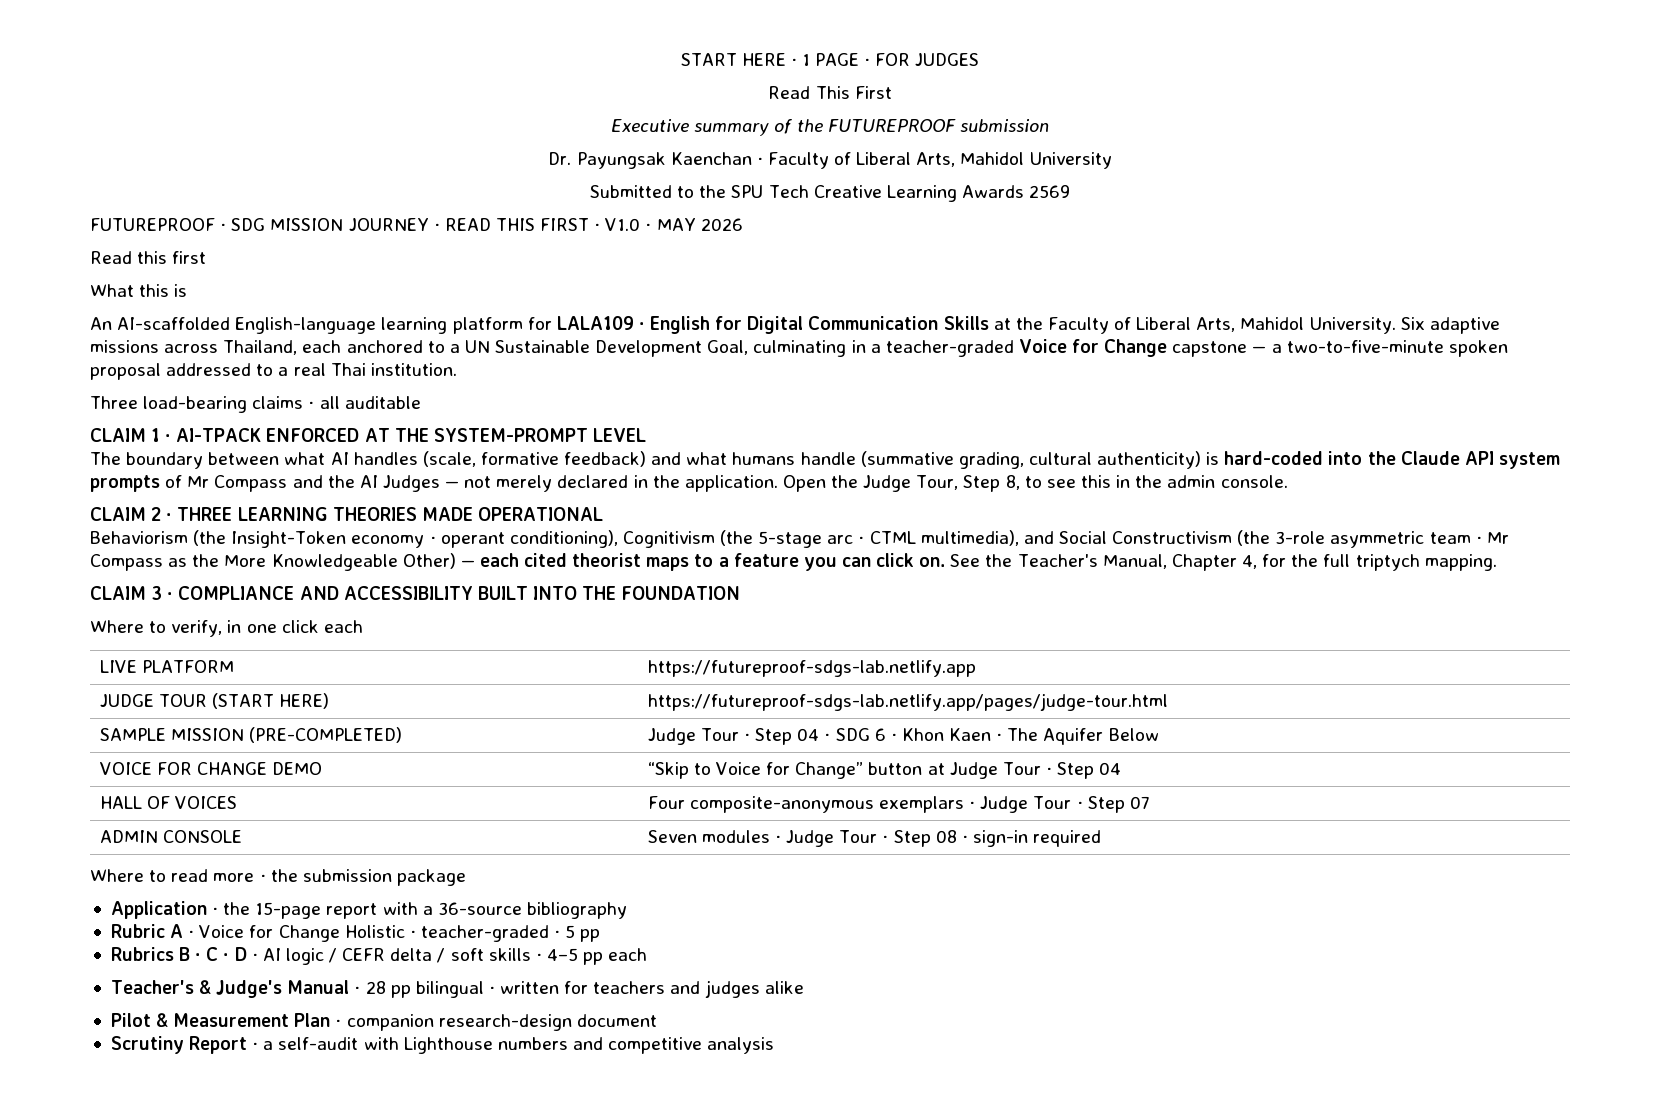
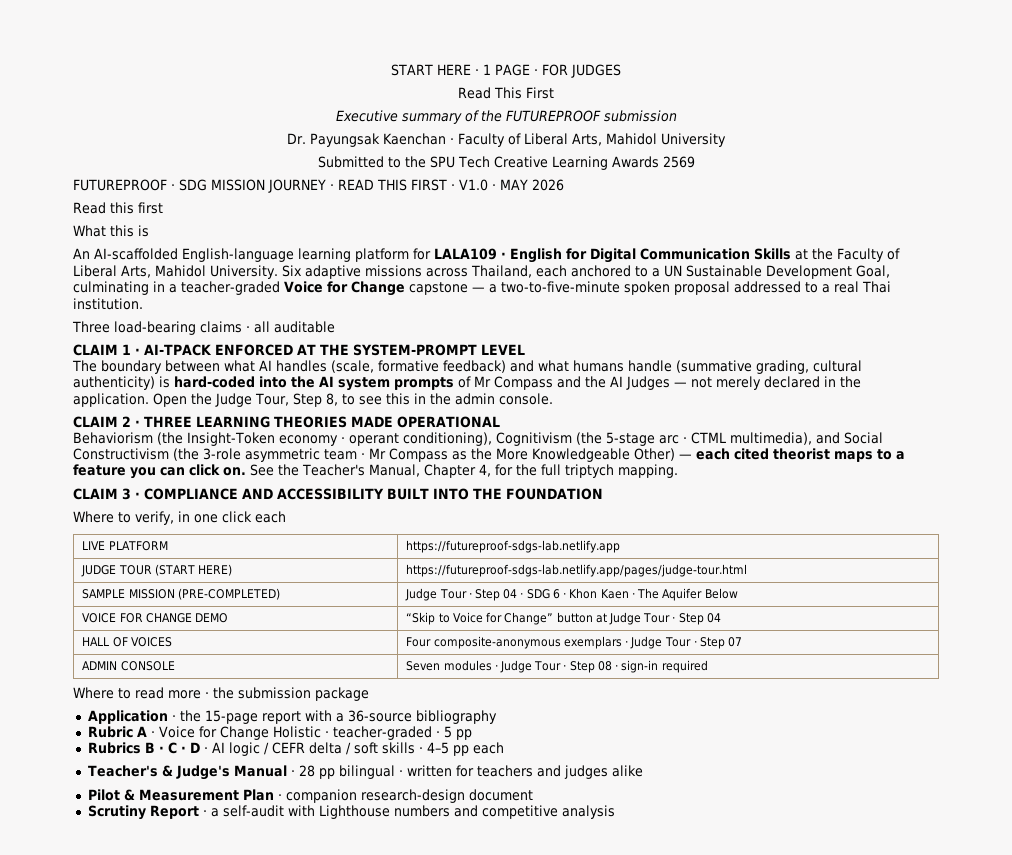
[1400,451,1494,465] Claude API -> [319,376,334,387] AI

